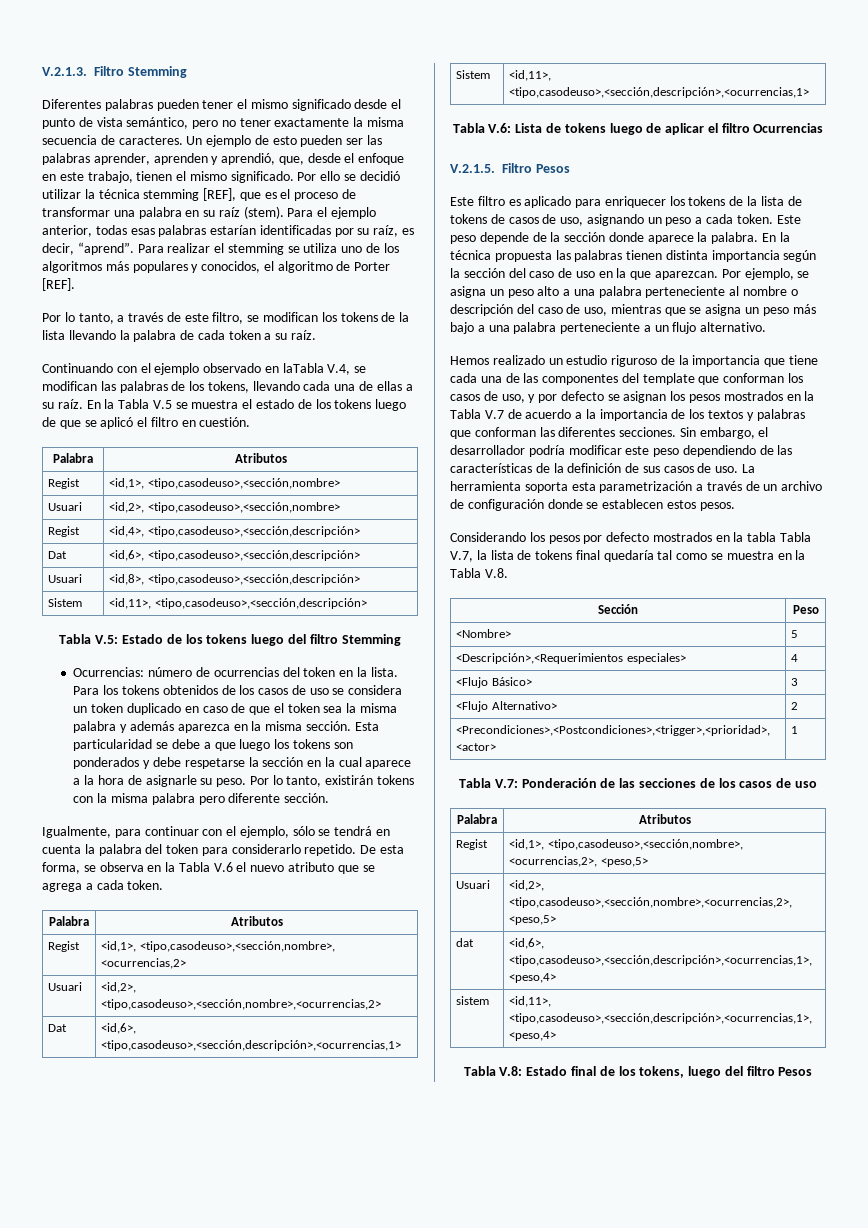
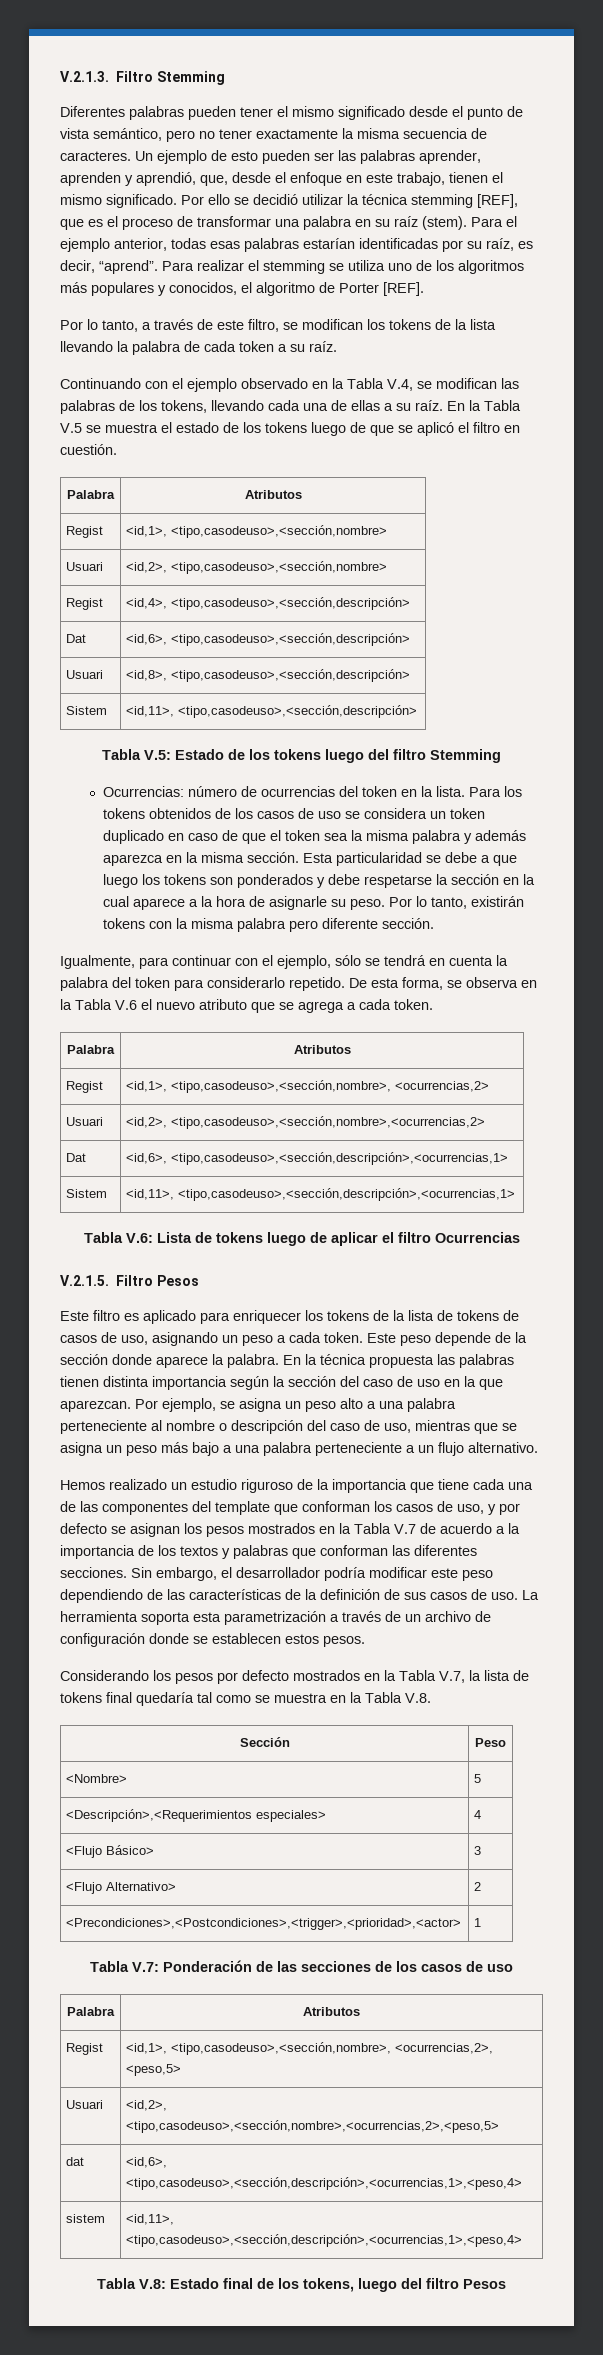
[282,363,324,373] laTabla -> [332,378,384,389] la Tabla
[747,532,777,542] tabla -> (396, 1675) none

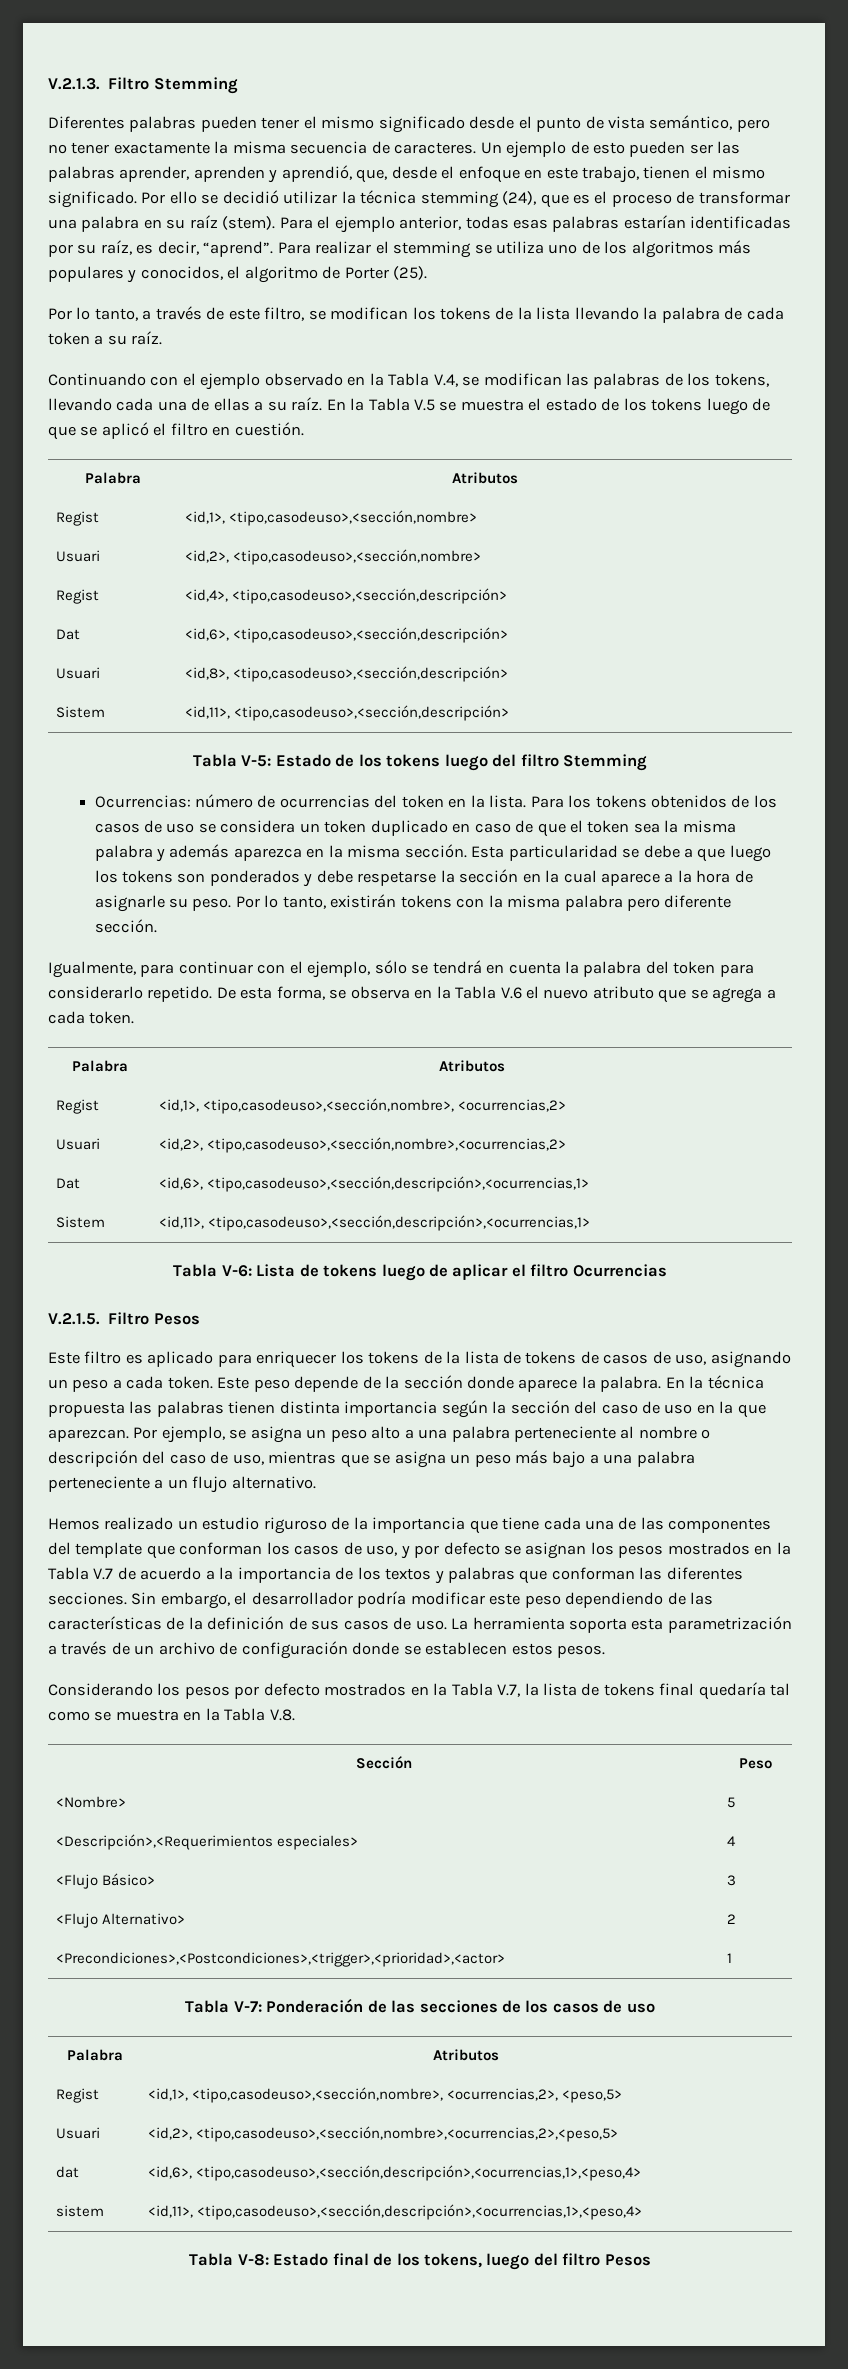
[477,194,518,208] [REF], -> [502,191,537,205] (24),
[383,282,424,296] [REF]. -> [393,266,428,280] (25).
[144,750,171,760] V.5: -> [241,755,272,767] V-5:
[125,1233,153,1243] V.6: -> [221,1265,252,1277] V-6:
[132,1962,159,1972] V.7: -> [233,2001,262,2012] V-7:
[139,2279,166,2289] V.8: -> [237,2254,269,2266] V-8:

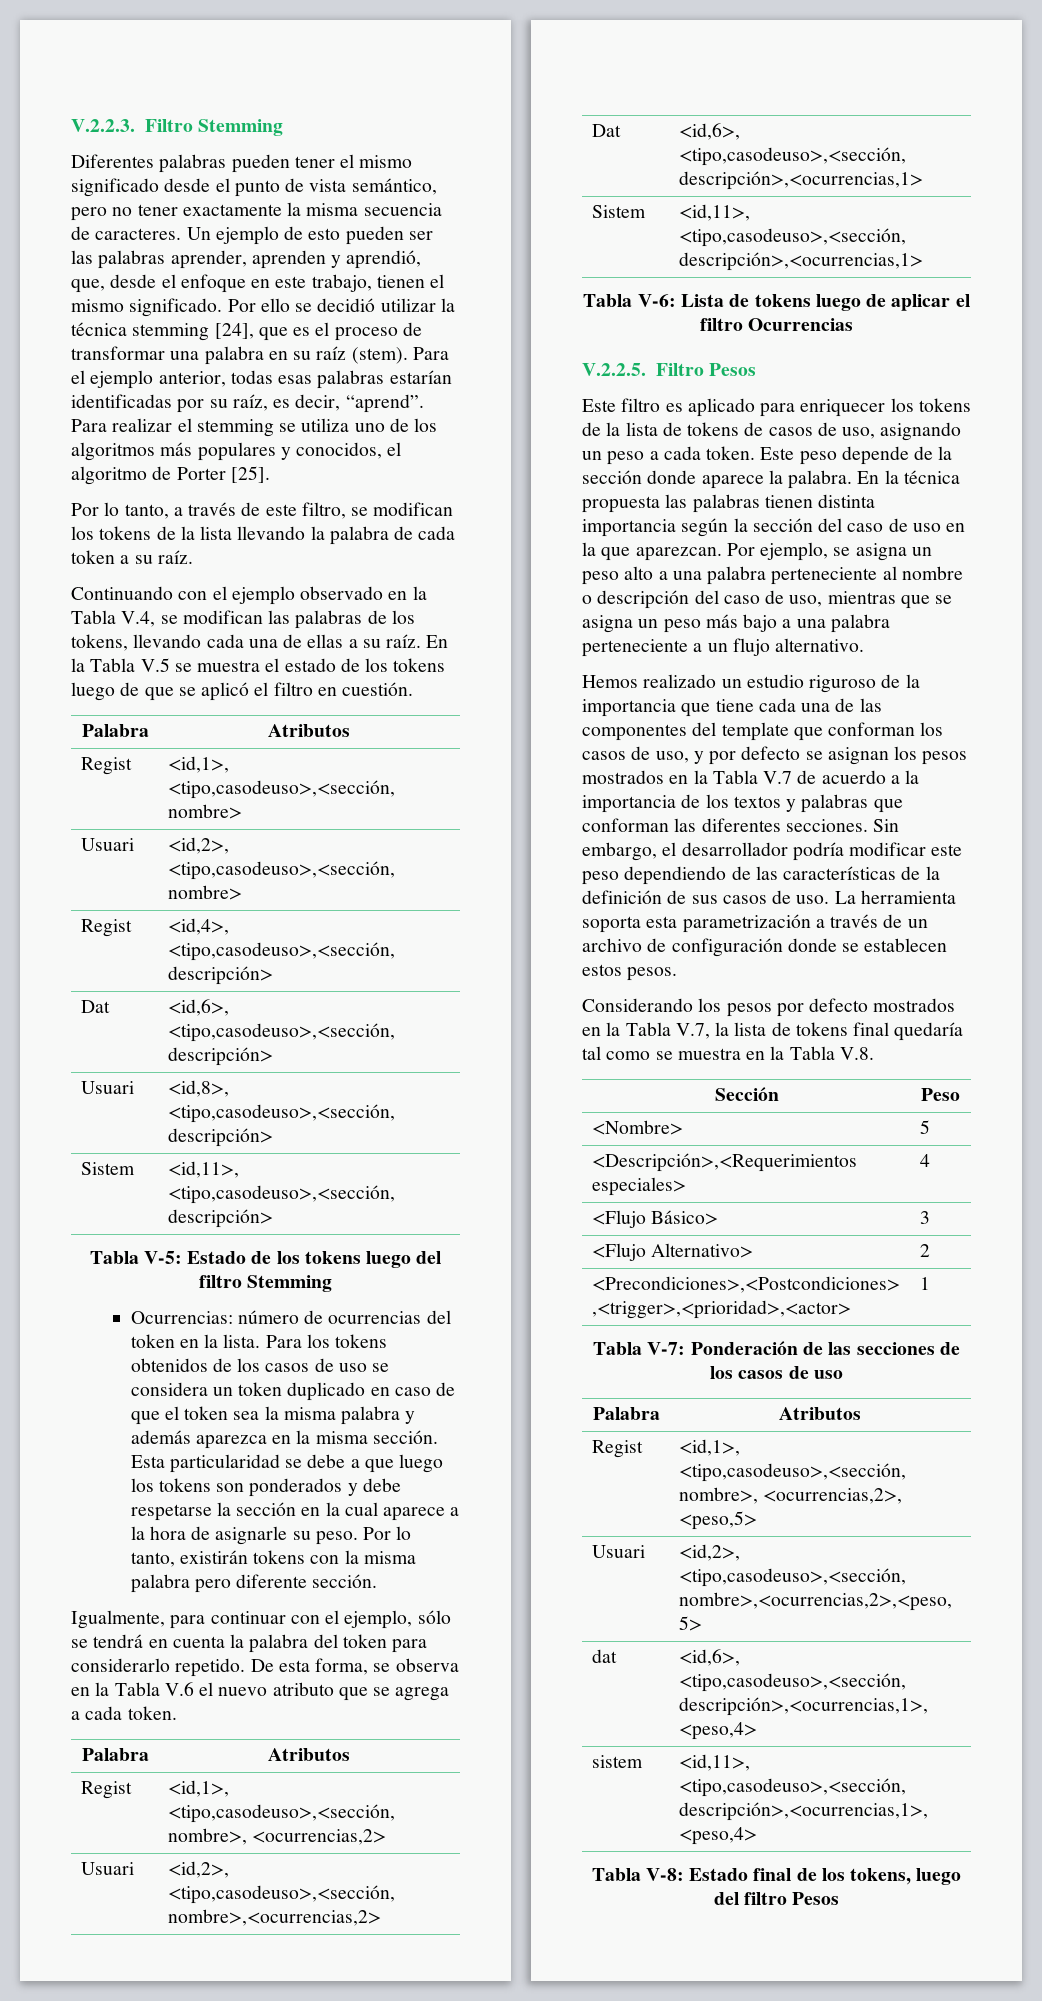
[48,78,100,90] V.2.1.3. -> [71,119,135,132] V.2.2.3.
[502,191,537,205] (24), -> [214,323,254,339] [24],
[393,266,428,280] (25). -> [230,466,270,483] [25].
[48,1313,100,1325] V.2.1.5. -> [582,363,646,376] V.2.2.5.

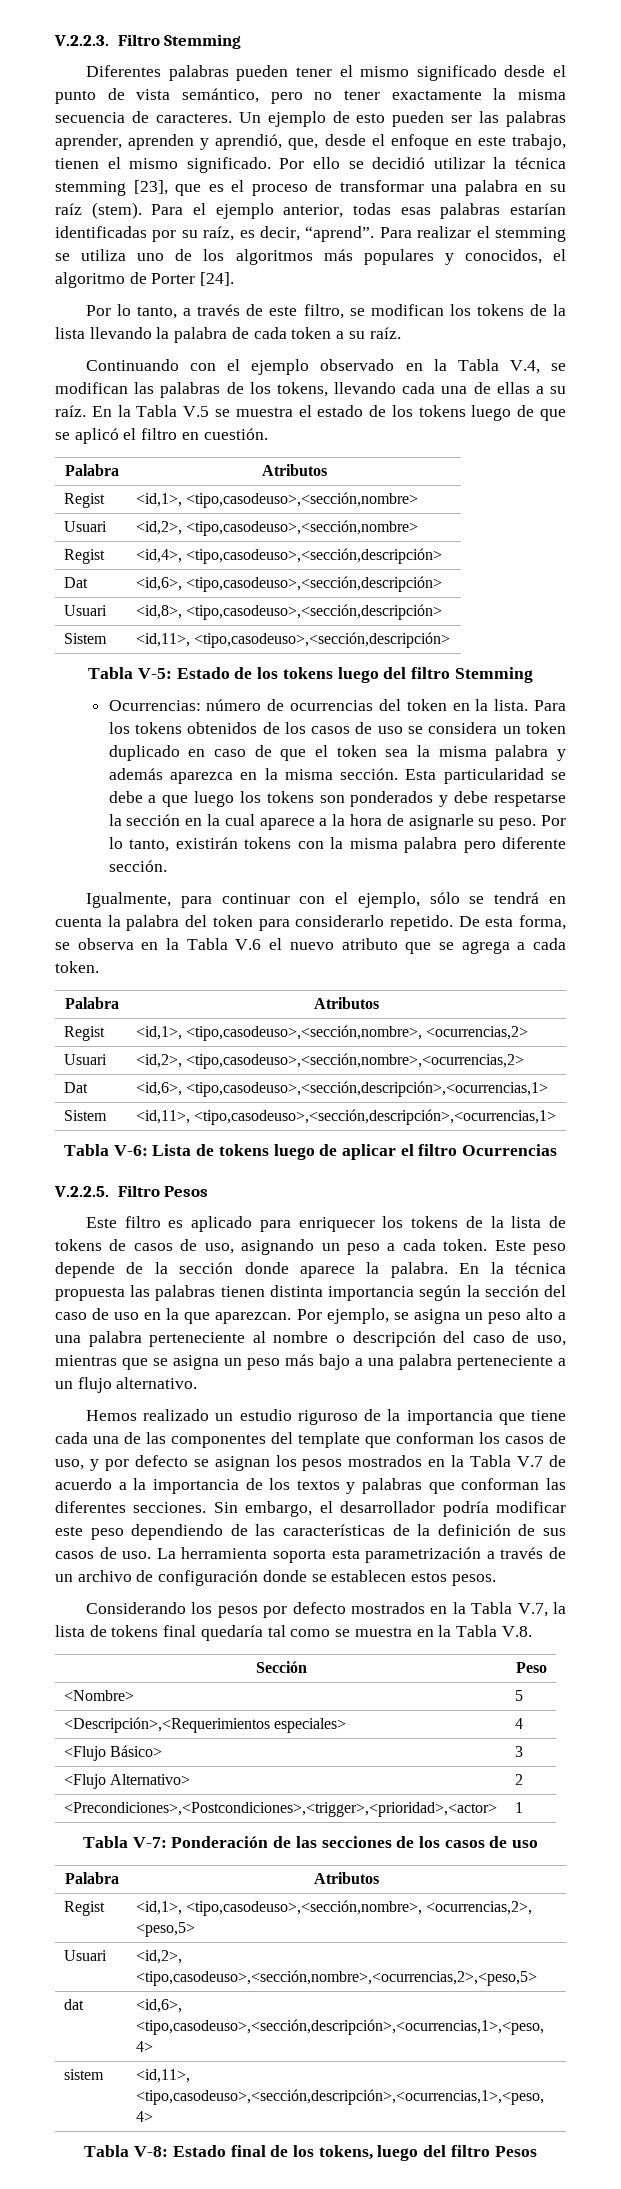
[214,323,254,339] [24], -> [133,180,168,195] [23],
[230,466,270,483] [25]. -> [200,272,235,286] [24].

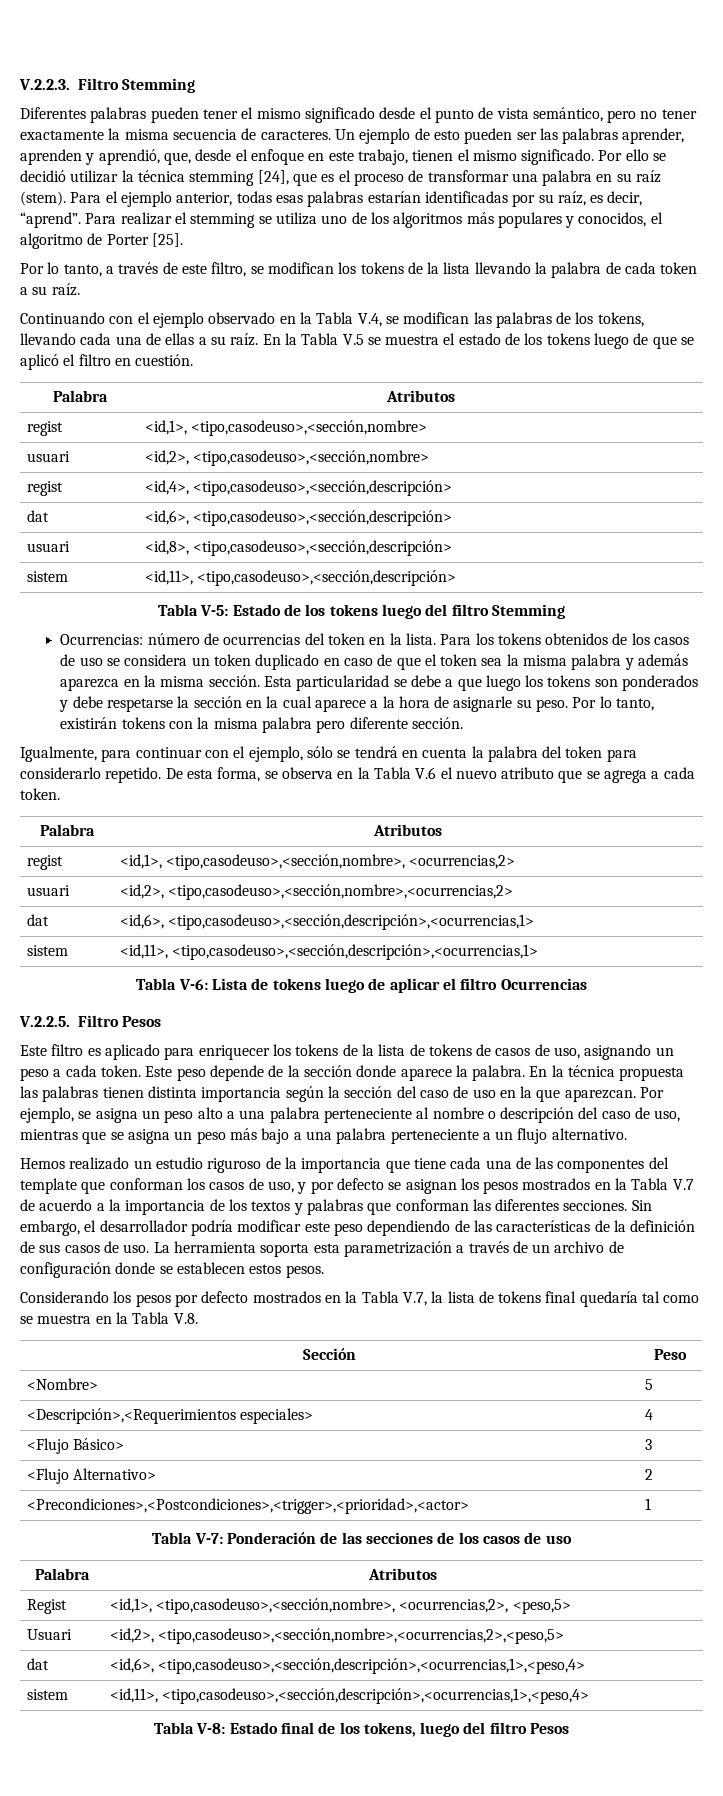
[133,180,168,195] [23], -> [257,170,289,185] [24],
[200,272,235,286] [24]. -> [151,233,183,247] [25].
[63,493,105,508] Regist -> [26,421,63,436] regist
[63,521,107,532] Usuari -> [26,451,70,462] usuari
[63,549,105,564] Regist -> [26,481,63,496] regist
[63,577,88,588] Dat -> [26,510,49,522] dat
[63,605,107,616] Usuari -> [26,541,70,552] usuari
[63,633,107,644] Sistem -> [26,571,68,582] sistem
[63,1026,105,1041] Regist -> [26,855,63,870] regist
[63,1054,107,1065] Usuari -> [26,885,70,896] usuari
[63,1082,88,1093] Dat -> [26,914,49,926] dat
[63,1110,107,1121] Sistem -> [26,945,68,956] sistem

